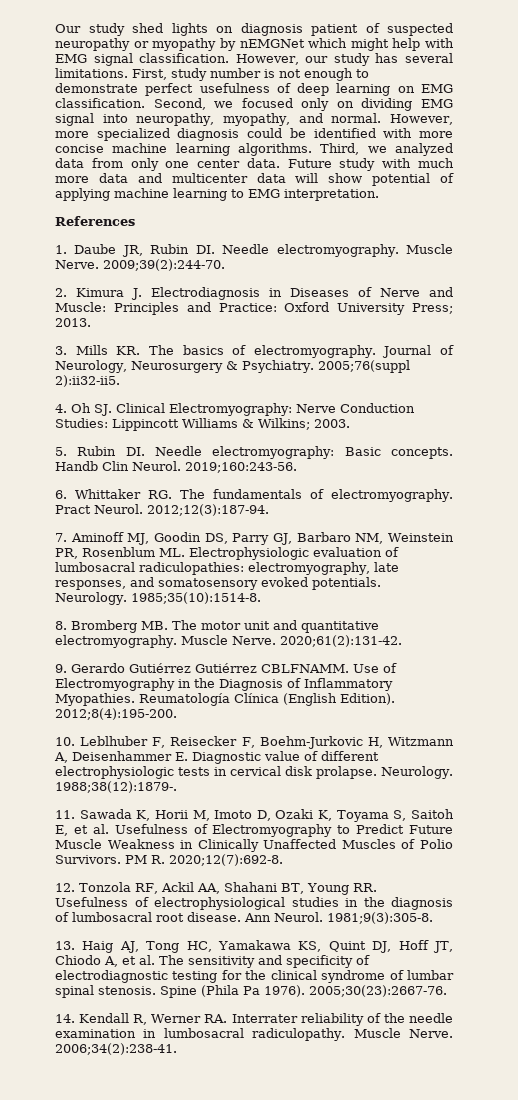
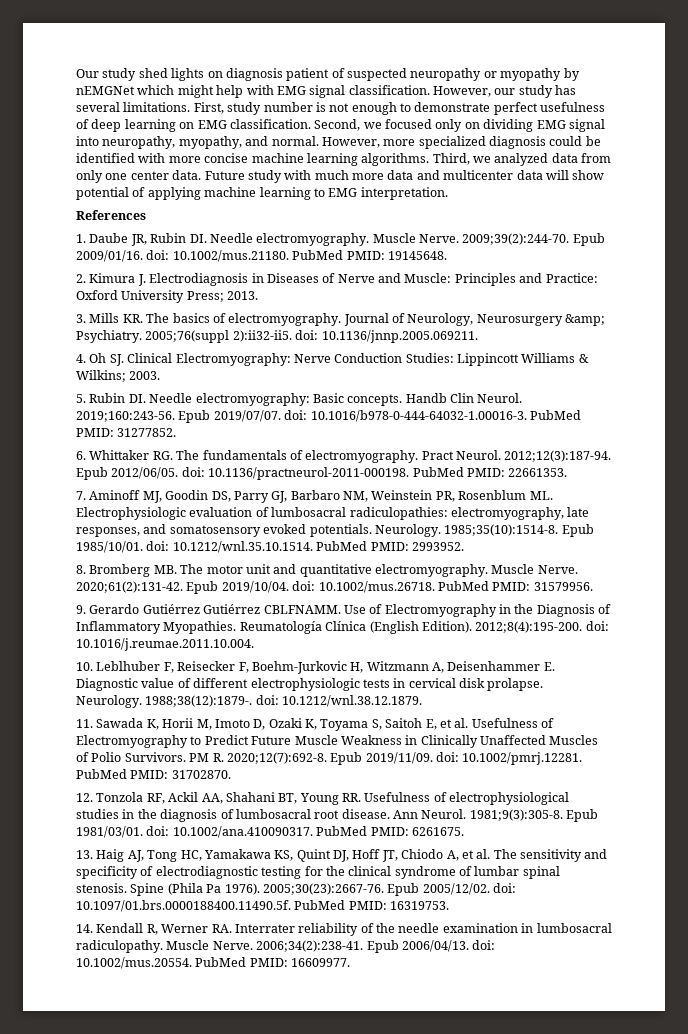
(225, 265) none -> [572,233,605,246] [76,250,447,262] Epub 2009/01/16. doi: 10.1002/mus.21180. PubMed PMID: 19145648.
[225,361,238,370] & -> [565,314,606,326] &amp;
(120, 381) none -> [295,330,478,343] doi: 10.1136/jnnp.2005.069211.
(297, 467) none -> [178,410,581,423] [76,428,177,437] Epub 2019/07/07. doi: 10.1016/b978-0-444-64032-1.00016-3. PubMed PMID: 31277852.
(269, 510) none -> [76,467,568,480] Epub 2012/06/05. doi: 10.1136/practneurol-2011-000198. PubMed PMID: 22661353.
(261, 598) none -> [561,524,594,537] [76,541,464,553] Epub 1985/10/01. doi: 10.1212/wnl.35.10.1514. PubMed PMID: 2993952.
(402, 641) none -> [186,581,593,594] Epub 2019/10/04. doi: 10.1002/mus.26718. PubMed PMID: 31579956.
(177, 714) none -> [585,621,609,631] [76,638,254,651] doi: 10.1016/j.reumae.2011.10.004.
(177, 787) none -> [255,695,423,707] doi: 10.1212/wnl.38.12.1879.
(283, 860) none -> [330,752,583,765] [76,769,231,779] Epub 2019/11/09. doi: 10.1002/pmrj.12281. PubMed PMID: 31702870.
(433, 918) none -> [566,809,599,822] [76,826,464,838] Epub 1981/03/01. doi: 10.1002/ana.410090317. PubMed PMID: 6261675.
(447, 991) none -> [387,883,516,896] [76,900,450,912] Epub 2005/12/02. doi: 10.1097/01.brs.0000188400.11490.5f. PubMed PMID: 16319753.
(177, 1049) none -> [366,940,496,953] [76,957,351,969] Epub 2006/04/13. doi: 10.1002/mus.20554. PubMed PMID: 16609977.

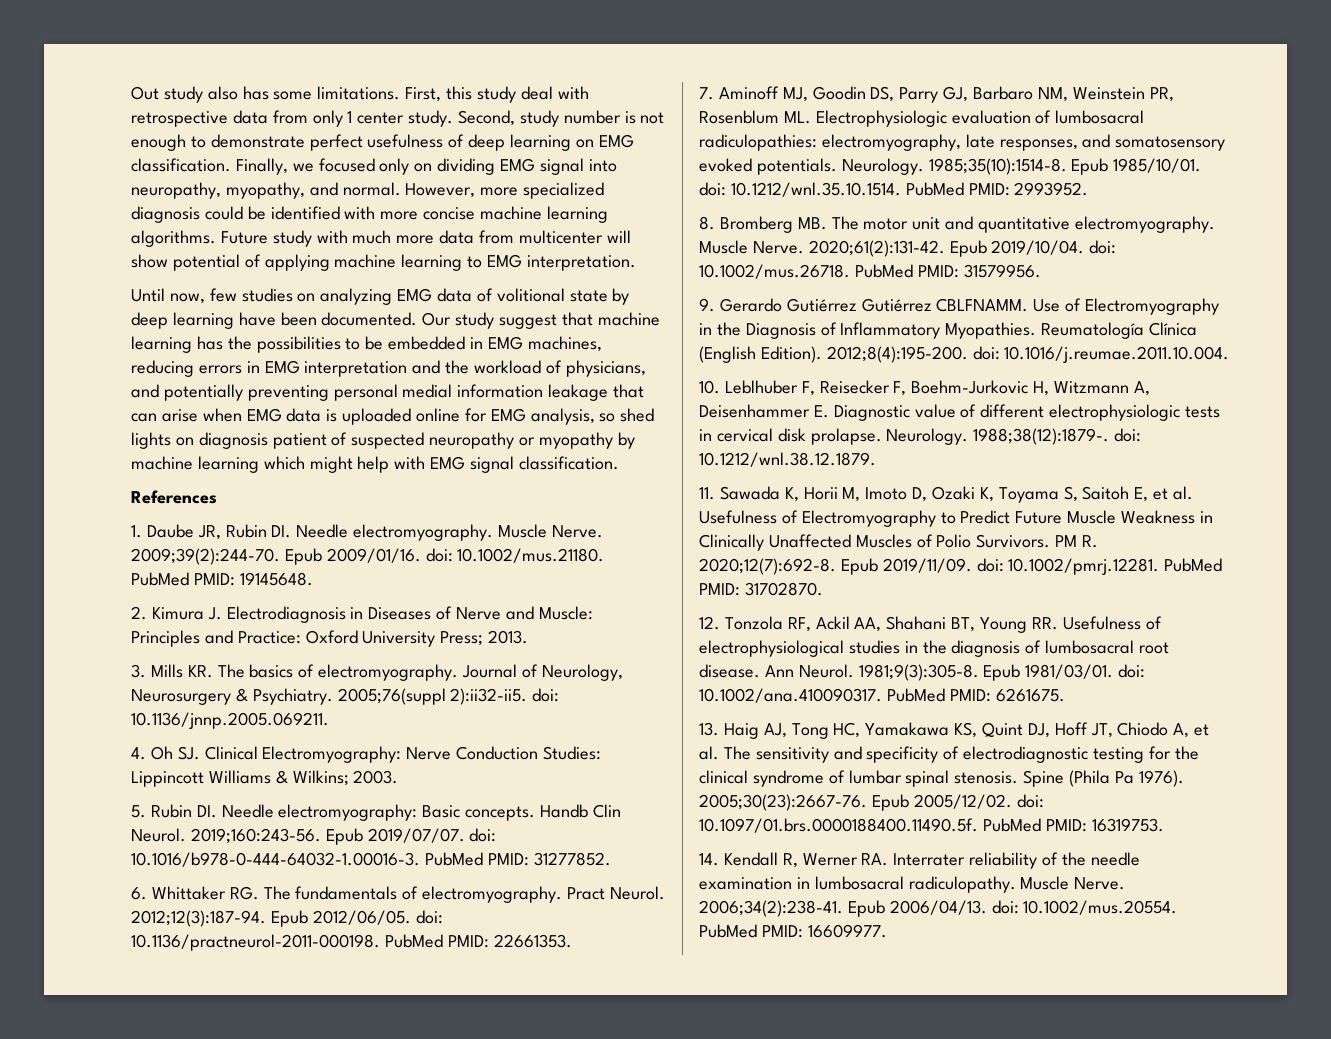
[76,68,580,81] [76,85,577,98] [76,102,224,114] Our study shed lights on diagnosis patient of suspected neuropathy or myopathy by nEMGNet which might help with EMG signal classification. However, our study has several limitations. First, -> [131,86,589,103] [131,110,516,127] Out study also has some limitations. First, this study deal with retrospective data from only 1 center study. Second,
[314,119,361,131] Second, -> [235,158,288,175] Finally,
[432,153,612,166] [76,170,202,183] Third, we analyzed data from only one center data. -> (216, 238) none
[416,170,543,180] and multicenter data -> [479,230,603,244] from multicenter
(448, 193) none -> [131,288,630,305] [131,312,660,329] [131,336,602,353] [131,360,646,377] [131,384,645,401] [131,408,655,425] [131,432,635,449] [131,456,619,473] // Until now, few studies on analyzing EMG data of volitional state by deep learning have been documented. Our study suggest that machine learning has the possibilities to be embedded in EMG machines, reducing errors in EMG interpretation and the workload of physicians, and potentially preventing personal medial information leakage that can arise when EMG data is uploaded online for EMG analysis, so shed lights on diagnosis patient of suspected neuropathy or myopathy by machine learning which might help with EMG signal classification.
[565,314,606,326] &amp; -> [235,688,248,702] &

